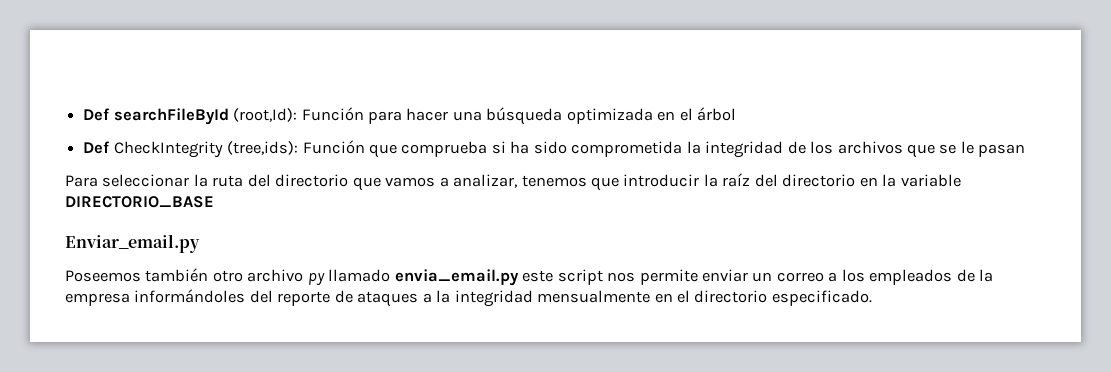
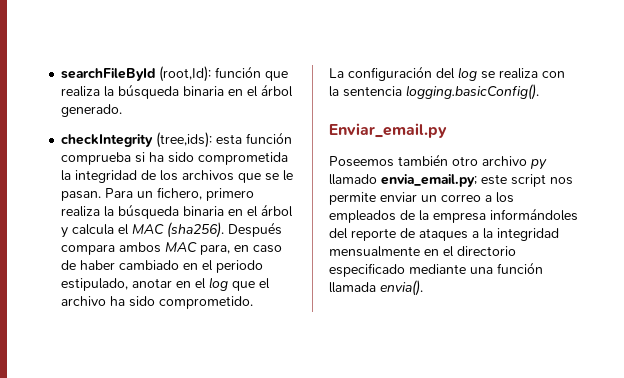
[83,108,111,121] Def -> (61, 74) none
[301,107,737,125] [83,140,397,158] Función para hacer una búsqueda optimizada en el árbol // Def CheckIntegrity (tree,ids): Función que -> [215,66,289,81] [61,84,294,99] [61,104,123,117] [61,132,293,148] función que realiza la búsqueda binaria en el árbol generado. // checkIntegrity (tree,ids): esta función
[978,144,1026,157] [65,173,961,191] [65,196,214,208] pasan // Para seleccionar la ruta del directorio que vamos a analizar, tenemos que introducir la raíz del directorio en la variable DIRECTORIO_BASE -> [61,187,255,201] [61,204,294,219] [61,222,283,238] [61,242,283,255] [61,260,264,273] [61,277,271,291] [61,296,254,309] [329,66,565,81] [329,84,539,100] pasan. Para un fichero, primero realiza la búsqueda binaria en el árbol y calcula el MAC (sha256). Después compara ambos MAC para, en caso de haber cambiado en el periodo estipulado, anotar en el log que el archivo ha sido comprometido. // La configuración del log se realiza con la sentencia logging.basicConfig().
[394,269,519,286] envia_email.py -> [381,174,477,187] envia_email.py;
[771,290,872,306] especificado. -> [329,262,543,277] [329,280,423,296] especificado mediante una función llamada envia().

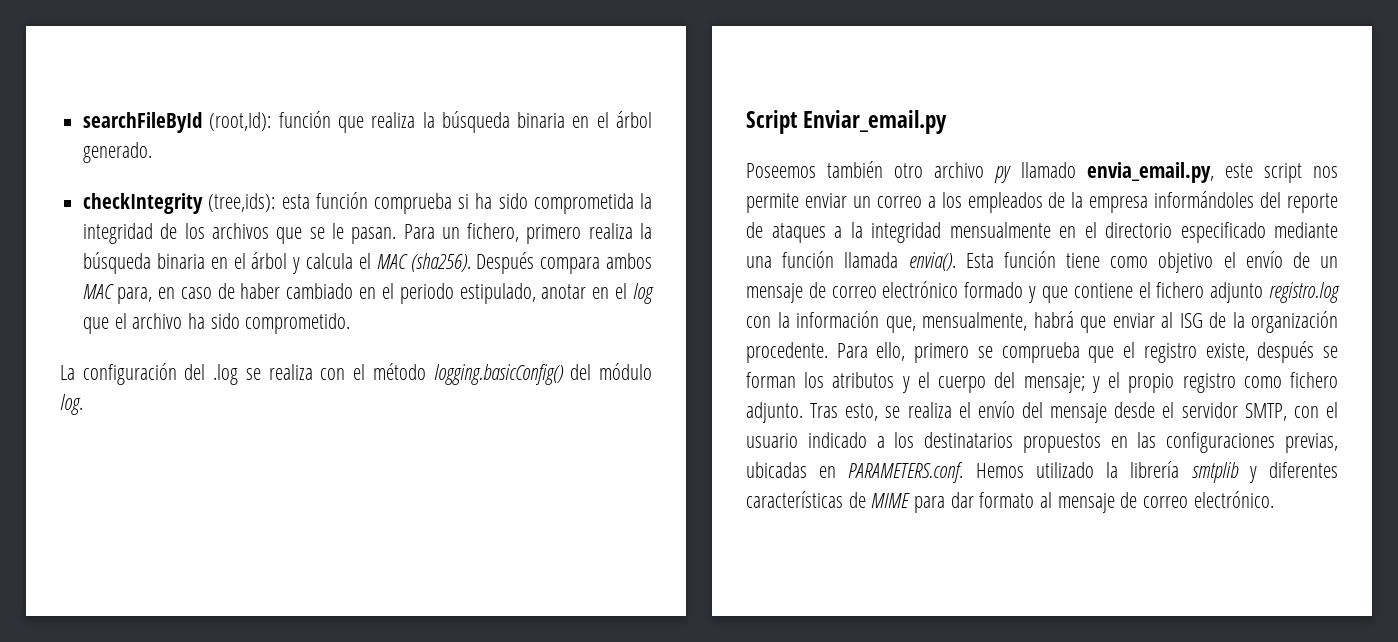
[458,67,477,81] log -> [213,364,239,385] .log
[329,84,539,100] la sentencia logging.basicConfig(). // -> [353,363,652,385] [60,394,83,415] [746,110,797,134] el método logging.basicConfig() del módulo log. // Script
[381,174,477,187] envia_email.py; -> [1086,162,1214,183] envia_email.py,
(423, 288) none -> [965,251,1338,273] [746,281,1340,303] [746,311,1338,333] [746,341,1338,363] [746,372,1338,393] [746,401,1338,423] [746,432,1338,453] [746,461,1338,483] [746,491,1274,513] Esta función tiene como objetivo el envío de un mensaje de correo electrónico formado y que contiene el fichero adjunto registro.log con la información que, mensualmente, habrá que enviar al ISG de la organización procedente. Para ello, primero se comprueba que el registro existe, después se forman los atributos y el cuerpo del mensaje; y el propio registro como fichero adjunto. Tras esto, se realiza el envío del mensaje desde el servidor SMTP, con el usuario indicado a los destinatarios propuestos en las configuraciones previas, ubicadas en PARAMETERS.conf. Hemos utilizado la librería smtplib y diferentes características de MIME para dar formato al mensaje de correo electrónico.

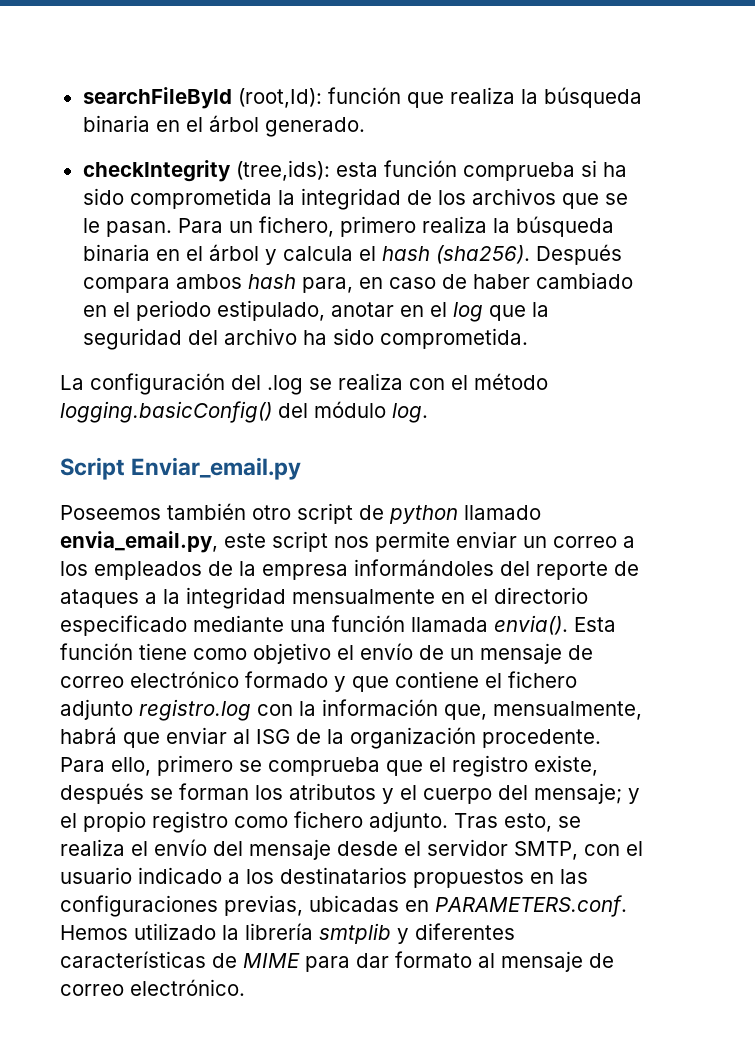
[376,254,408,269] MAC -> [381,246,430,261] hash
[83,284,115,299] MAC -> [247,274,296,289] hash
[114,313,127,329] el -> [531,302,549,317] [82,328,218,350] la seguridad del
[245,313,351,334] comprometido. -> [379,328,528,349] comprometida.
[934,162,1012,183] archivo py -> [297,503,458,524] script de python

